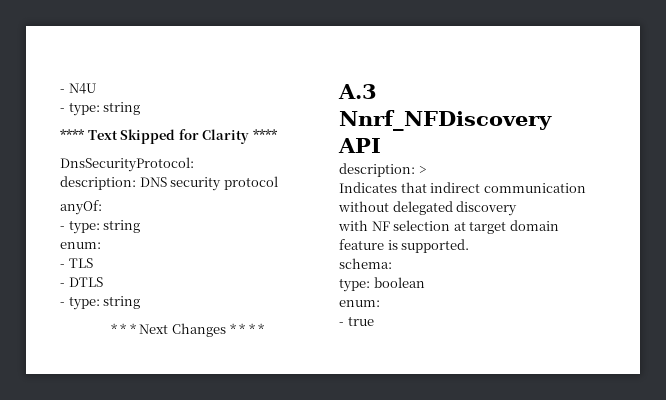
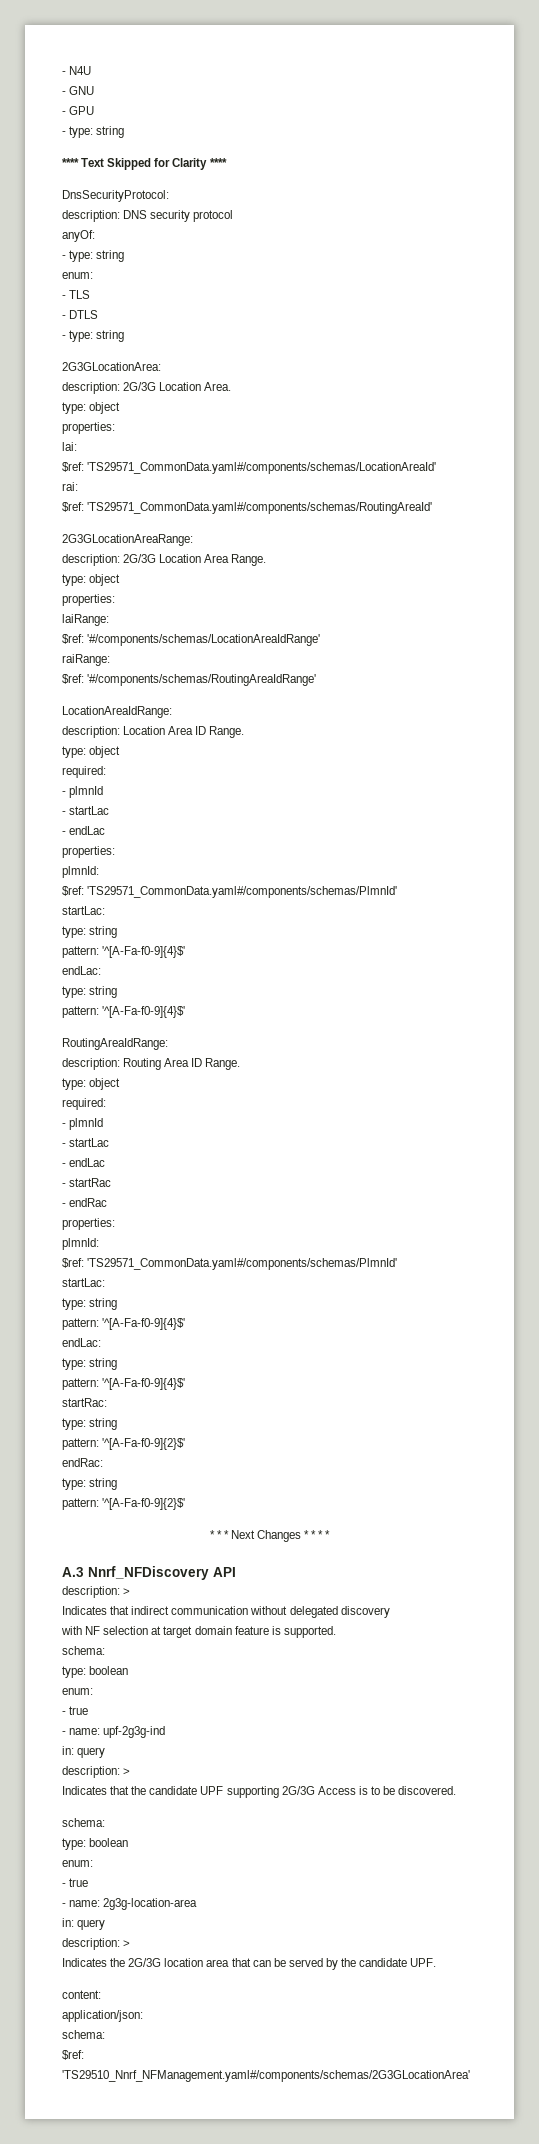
(96, 88) none -> [62,86,95,95] [62,106,95,115] // - GNU // - GPU
(141, 302) none -> [62,362,161,371] [62,382,232,394] [62,402,121,414] [62,422,115,434] [62,442,77,451] [62,462,437,474] [62,482,78,491] [62,502,433,514] [62,534,193,546] [62,554,267,566] [62,574,121,586] [62,594,115,606] [62,614,109,626] [62,634,321,646] [62,654,110,666] [62,674,317,686] [62,706,172,718] [62,726,245,738] [62,746,121,758] [62,766,106,778] [62,786,104,798] [62,806,110,815] [62,826,106,835] [62,846,115,858] [62,866,99,878] [62,886,398,898] [62,906,105,915] [62,926,118,938] [62,946,186,958] [62,966,101,975] [62,986,118,998] [62,1006,186,1018] [62,1038,168,1050] [62,1058,241,1070] [62,1078,121,1090] [62,1098,106,1110] [62,1118,104,1130] [62,1138,110,1147] [62,1158,106,1167] [62,1178,112,1187] [62,1198,108,1207] [62,1218,115,1230] [62,1238,99,1250] [62,1258,398,1270] [62,1278,105,1287] [62,1298,118,1310] [62,1318,186,1330] [62,1338,101,1347] [62,1358,118,1370] [62,1378,186,1390] [62,1398,107,1407] [62,1418,118,1430] [62,1438,186,1450] [62,1458,103,1467] [62,1478,118,1490] [62,1498,186,1510] // 2G3GLocationArea: // description: 2G/3G Location Area. // type: object // properties: // lai: // $ref: 'TS29571_CommonData.yaml#/components/schemas/LocationAreaId' // rai: // $ref: 'TS29571_CommonData.yaml#/components/schemas/RoutingAreaId' // 2G3GLocationAreaRange: // description: 2G/3G Location Area Range. // type: object // properties: // laiRange: // $ref: '#/components/schemas/LocationAreaIdRange' // raiRange: // $ref: '#/components/schemas/RoutingAreaIdRange' // LocationAreaIdRange: // description: Location Area ID Range. // type: object // required: // - plmnId // - startLac // - endLac // properties: // plmnId: // $ref: 'TS29571_CommonData.yaml#/components/schemas/PlmnId' // startLac: // type: string // pattern: '^[A-Fa-f0-9]{4}$' // endLac: // type: string // pattern: '^[A-Fa-f0-9]{4}$' // RoutingAreaIdRange: // description: Routing Area ID Range. // type: object // required: // - plmnId // - startLac // - endLac // - startRac // - endRac // properties: // plmnId: // $ref: 'TS29571_CommonData.yaml#/components/schemas/PlmnId' // startLac: // type: string // pattern: '^[A-Fa-f0-9]{4}$' // endLac: // type: string // pattern: '^[A-Fa-f0-9]{4}$' // startRac: // type: string // pattern: '^[A-Fa-f0-9]{2}$' // endRac: // type: string // pattern: '^[A-Fa-f0-9]{2}$'
(374, 321) none -> [62,1726,166,1738] [62,1746,106,1758] [62,1766,131,1778] [62,1786,457,1798] [62,1818,105,1827] [62,1838,129,1850] [62,1860,93,1867] [62,1878,89,1887] [62,1898,198,1910] [62,1918,106,1930] [62,1938,131,1950] [62,1958,437,1970] [62,1990,101,1999] [62,2010,143,2022] [62,2030,105,2039] [62,2050,84,2060] [62,2070,470,2082] // - name: upf-2g3g-ind // in: query // description: > // Indicates that the candidate UPF supporting 2G/3G Access is to be discovered. // schema: // type: boolean // enum: // - true // - name: 2g3g-location-area // in: query // description: > // Indicates the 2G/3G location area that can be served by the candidate UPF. // content: // application/json: // schema: // $ref: 'TS29510_Nnrf_NFManagement.yaml#/components/schemas/2G3GLocationArea'

